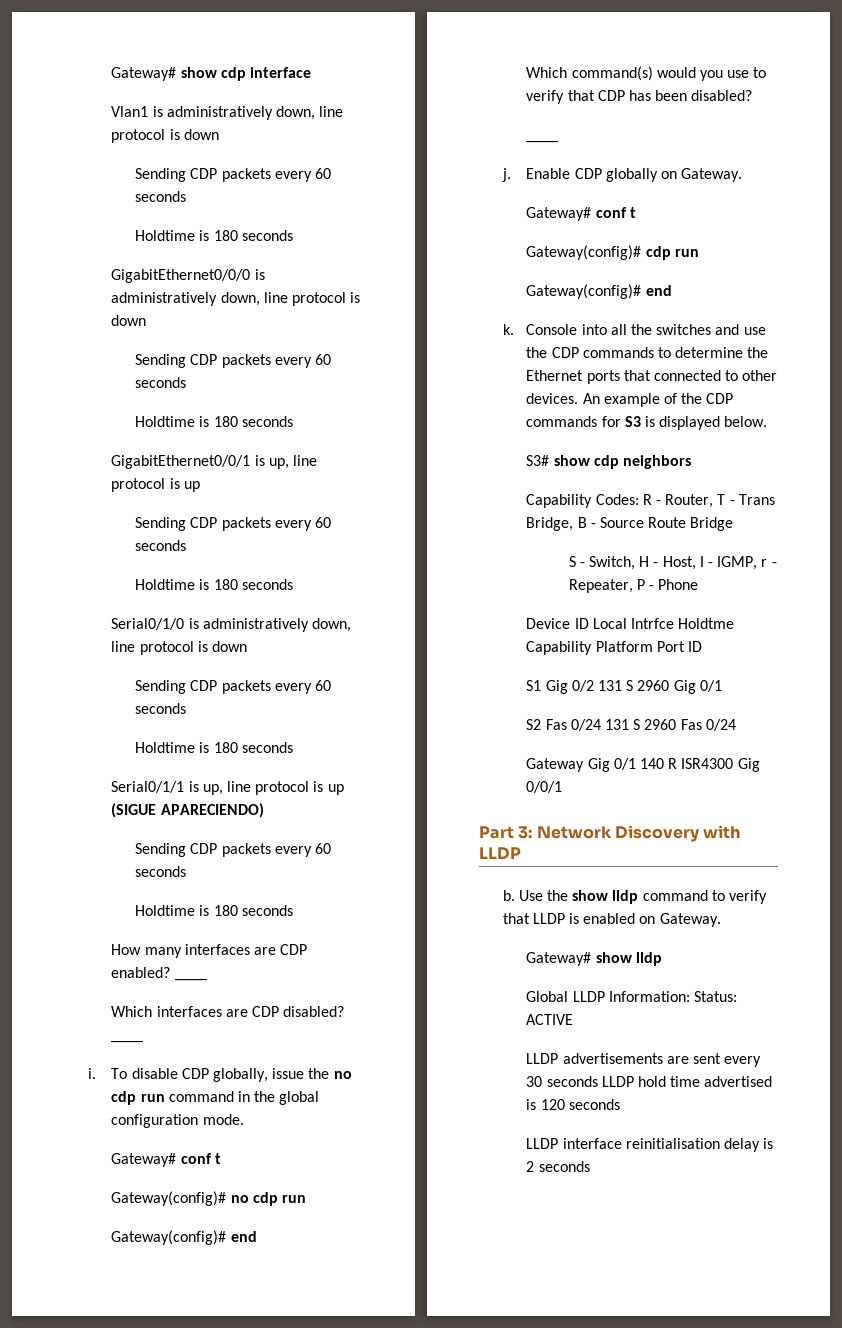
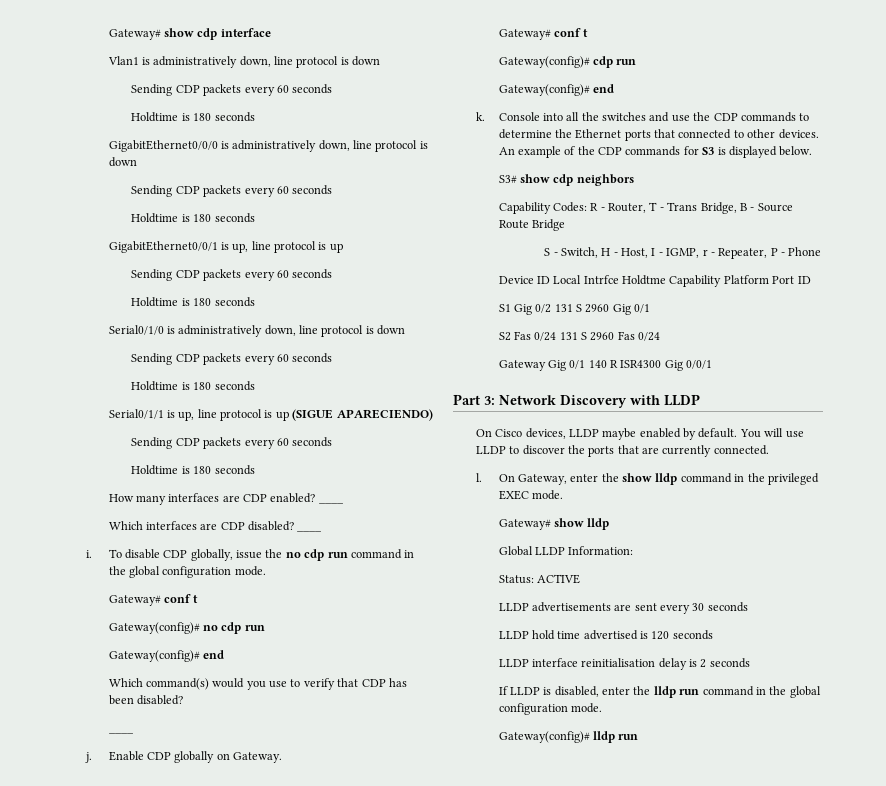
[502,890,768,904] [502,913,721,927] b. Use the show lldp command to verify that LLDP is enabled on Gateway. -> [475,428,804,440] [475,445,769,457] [475,473,819,485] [498,490,563,500] On Cisco devices, LLDP maybe enabled by default. You will use LLDP to discover the ports that are currently connected. // l. On Gateway, enter the show lldp command in the privileged EXEC mode.
(690, 996) none -> (634, 550) //
(598, 1081) none -> (748, 607) //
(590, 1166) none -> [498,686,821,698] [498,703,602,715] [498,731,639,743] // If LLDP is disabled, enter the lldp run command in the global configuration mode. // Gateway(config)# lldp run

